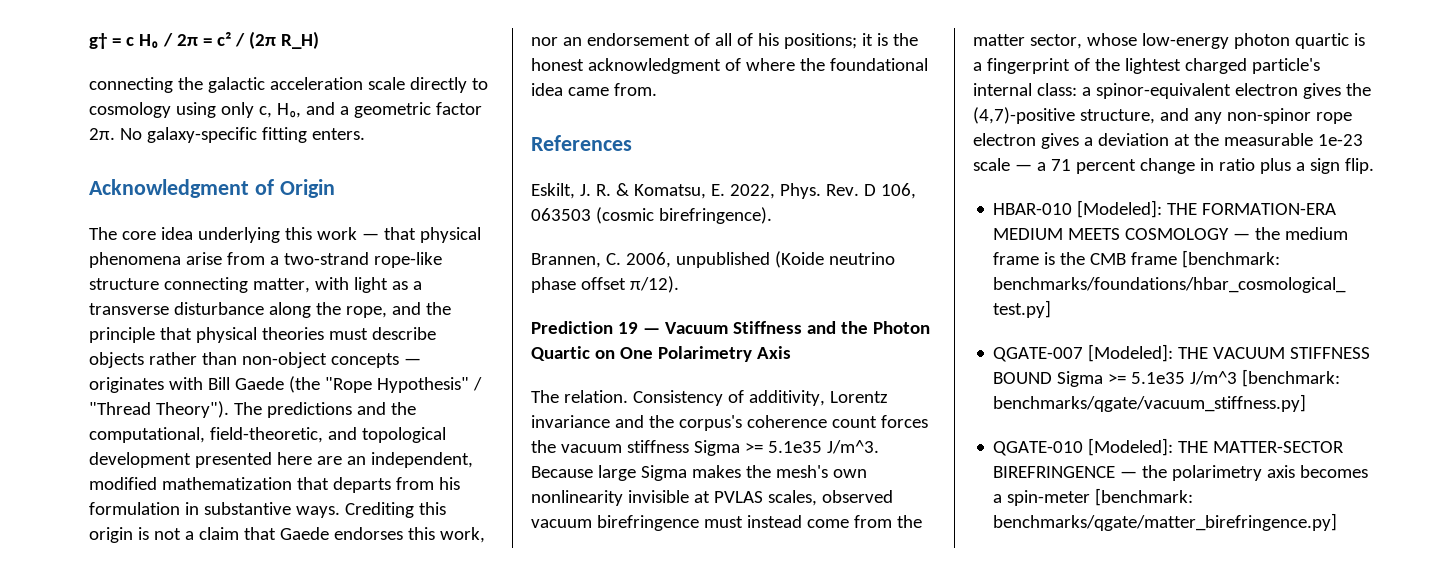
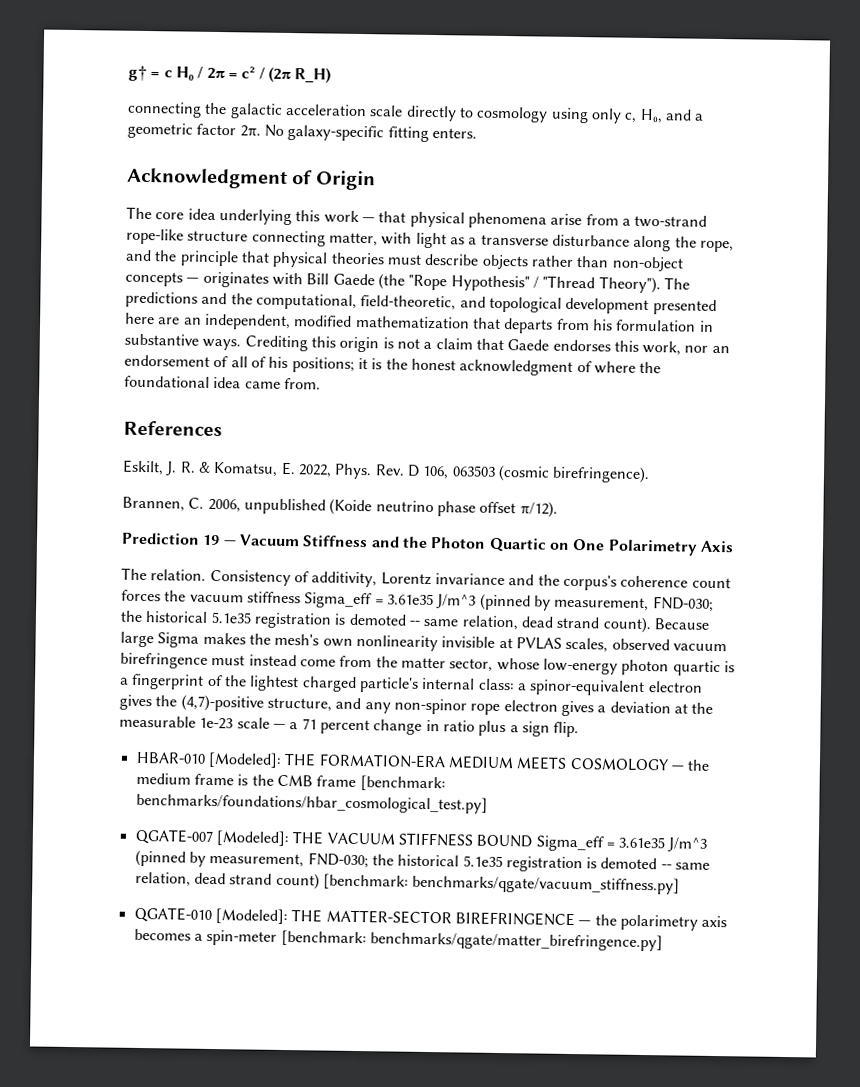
[693,440,879,456] Sigma >= 5.1e35 J/m^3. -> [304,592,714,612] [120,610,651,634] Sigma_eff = 3.61e35 J/m^3 (pinned by measurement, FND-030; the historical 5.1e35 registration is demoted -- same relation, dead strand count).
[1057,371,1238,387] Sigma >= 5.1e35 J/m^3 -> [535,835,708,852] [134,849,711,873] [134,871,320,890] Sigma_eff = 3.61e35 J/m^3 (pinned by measurement, FND-030; the historical 5.1e35 registration is demoted -- same relation, dead strand count)

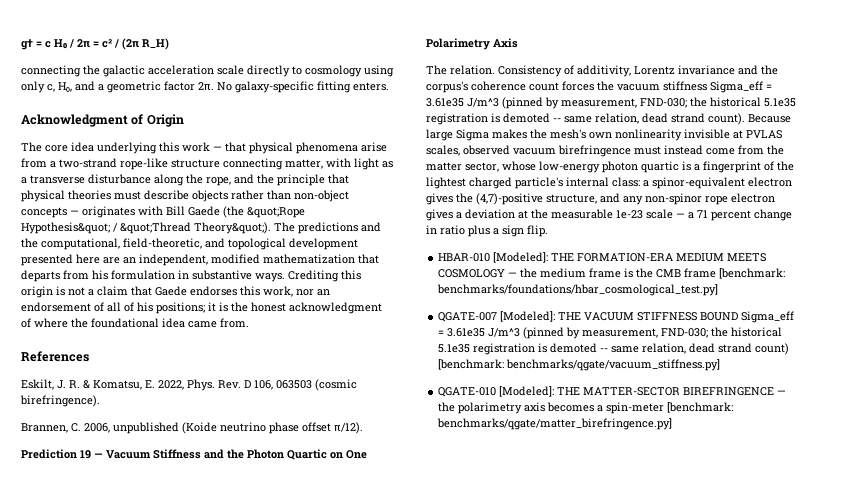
[408,274,661,294] "Rope Hypothesis" / "Thread Theory"). -> [247,207,305,218] [21,222,271,234] &quot;Rope Hypothesis&quot; / &quot;Thread Theory&quot;).

